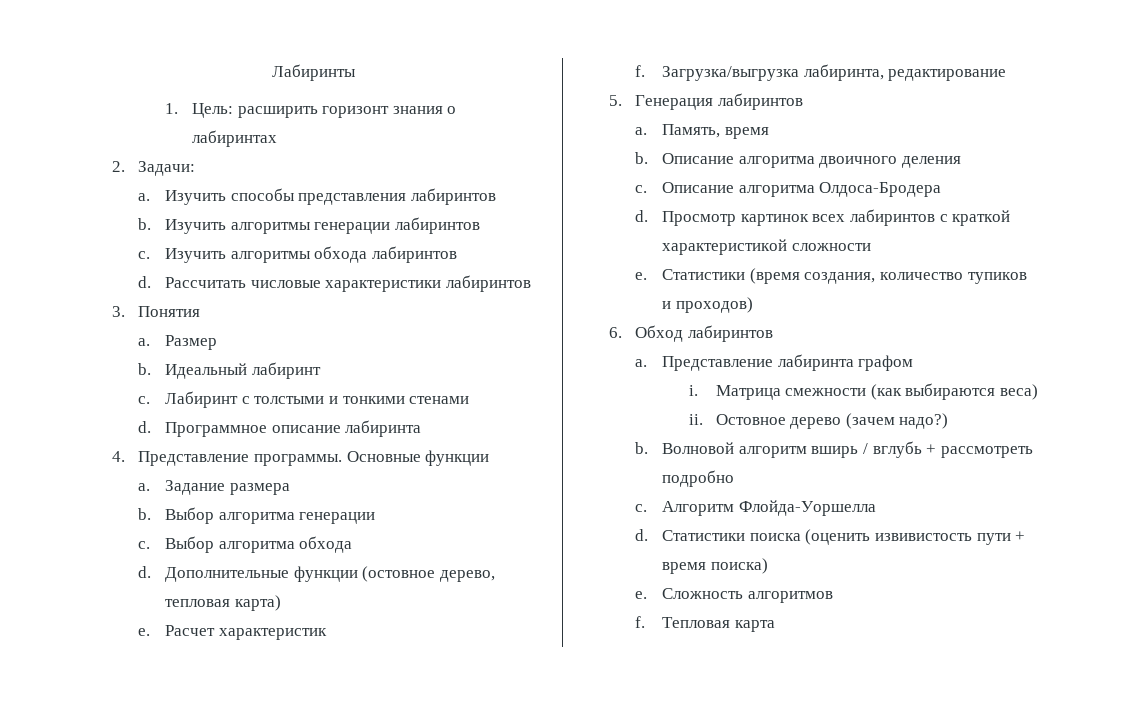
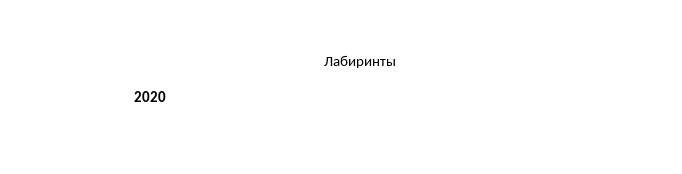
[165,103,457,118] [191,130,277,147] [111,161,196,176] [138,188,496,205] [138,217,480,234] [138,246,457,263] [138,275,531,292] [111,306,201,317] [138,335,218,350] [138,362,321,379] [138,391,470,408] [138,420,422,437] [111,450,490,466] [138,480,290,495] [138,507,376,524] [138,536,353,553] [138,566,495,582] [165,595,281,611] [138,625,327,640] [635,64,1007,81] [608,93,804,110] [635,124,769,139] [635,152,961,168] [635,182,942,197] [635,209,1011,226] [662,239,871,255] [635,268,1027,284] [662,297,753,313] [608,325,774,342] [635,354,914,371] [688,383,1039,400] [688,413,949,429] [635,441,1033,458] [662,470,735,487] [635,500,876,516] [635,529,1026,545] [662,558,768,574] [635,588,833,603] [635,616,775,632] 1. Цель: расширить горизонт знания о лабиринтах // 2. Задачи: // a. Изучить способы представления лабиринтов // b. Изучить алгоритмы генерации лабиринтов // c. Изучить алгоритмы обхода лабиринтов // d. Рассчитать числовые характеристики лабиринтов // 3. Понятия // a. Размер // b. Идеальный лабиринт // c. Лабиринт с толстыми и тонкими стенами // d. Программное описание лабиринта // 4. Представление программы. Основные функции // a. Задание размера // b. Выбор алгоритма генерации // c. Выбор алгоритма обхода // d. Дополнительные функции (остовное дерево, тепловая карта) // e. Расчет характеристик // f. Загрузка/выгрузка лабиринта, редактирование // 5. Генерация лабиринтов // a. Память, время // b. Описание алгоритма двоичного деления // c. Описание алгоритма Олдоса-Бродера // d. Просмотр картинок всех лабиринтов с краткой характеристикой сложности // e. Статистики (время создания, количество тупиков и проходов) // 6. Обход лабиринтов // a. Представление лабиринта графом // i. Матрица смежности (как выбираются веса) // ii. Остовное дерево (зачем надо?) // b. Волновой алгоритм вширь / вглубь + рассмотреть подробно // c. Алгоритм Флойда-Уоршелла // d. Статистики поиска (оценить извивистость пути + время поиска) // e. Сложность алгоритмов // f. Тепловая карта -> [133,91,166,102] 2020

